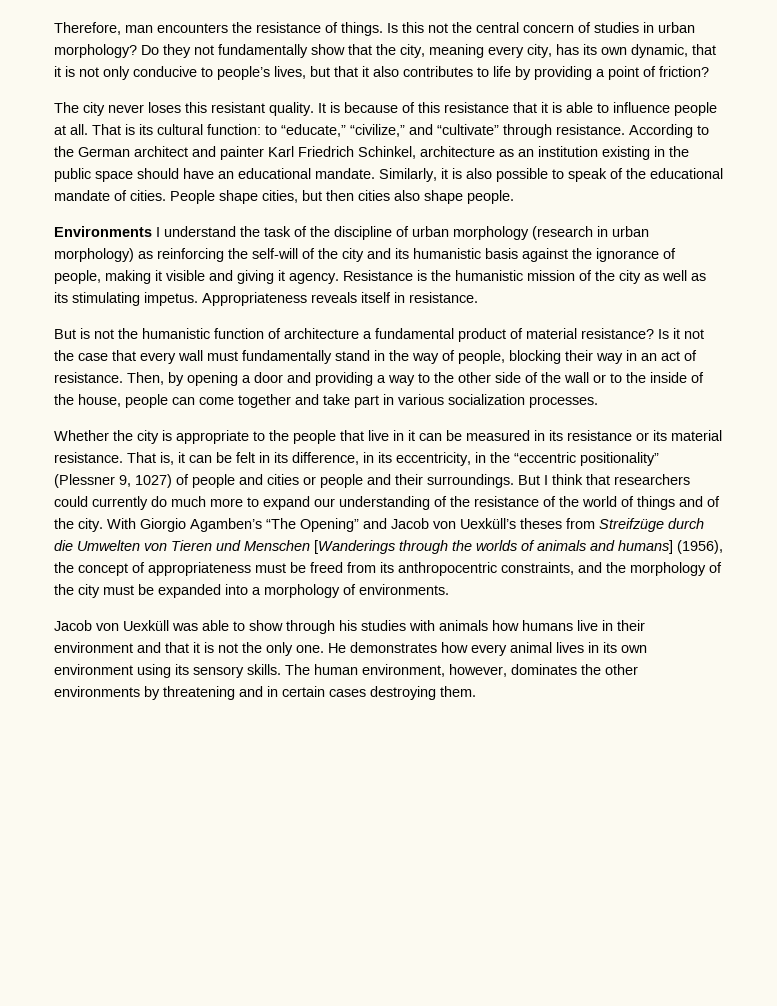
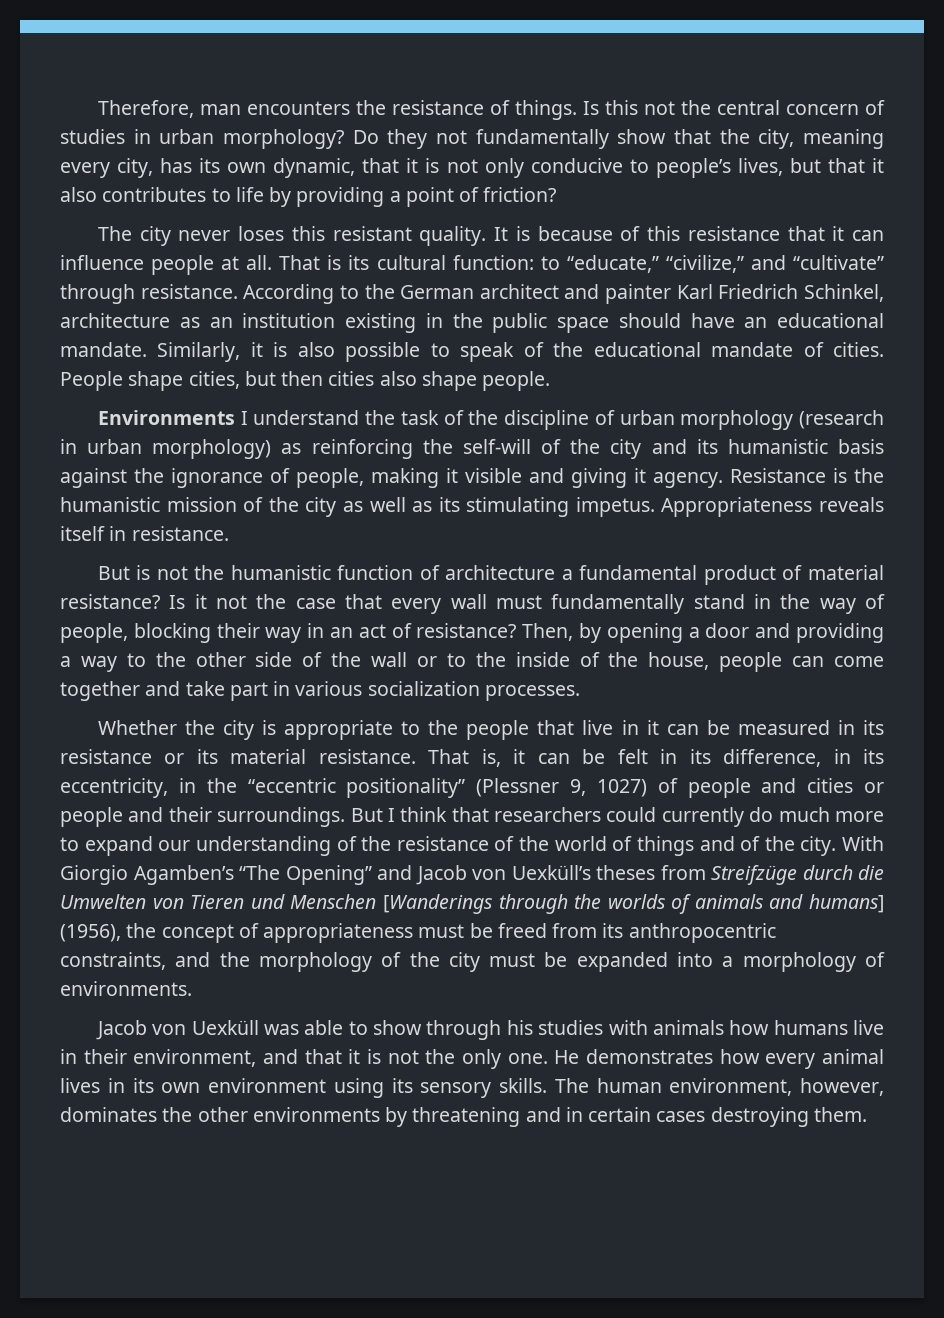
[552,102,609,113] is able to -> [851,230,884,241] can
[54,372,123,383] resistance. -> [416,623,517,638] resistance?
[54,642,133,653] environment -> [133,1049,257,1067] environment,

